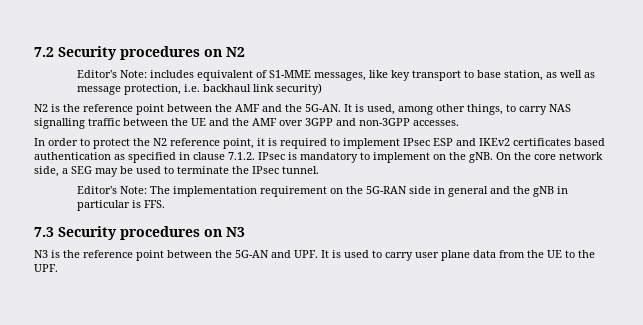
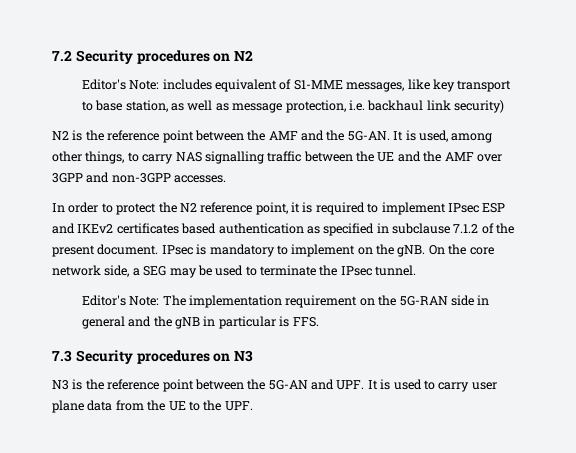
[193,152,255,160] clause 7.1.2. -> [392,223,515,234] [52,244,159,257] subclause 7.1.2 of the present document.

